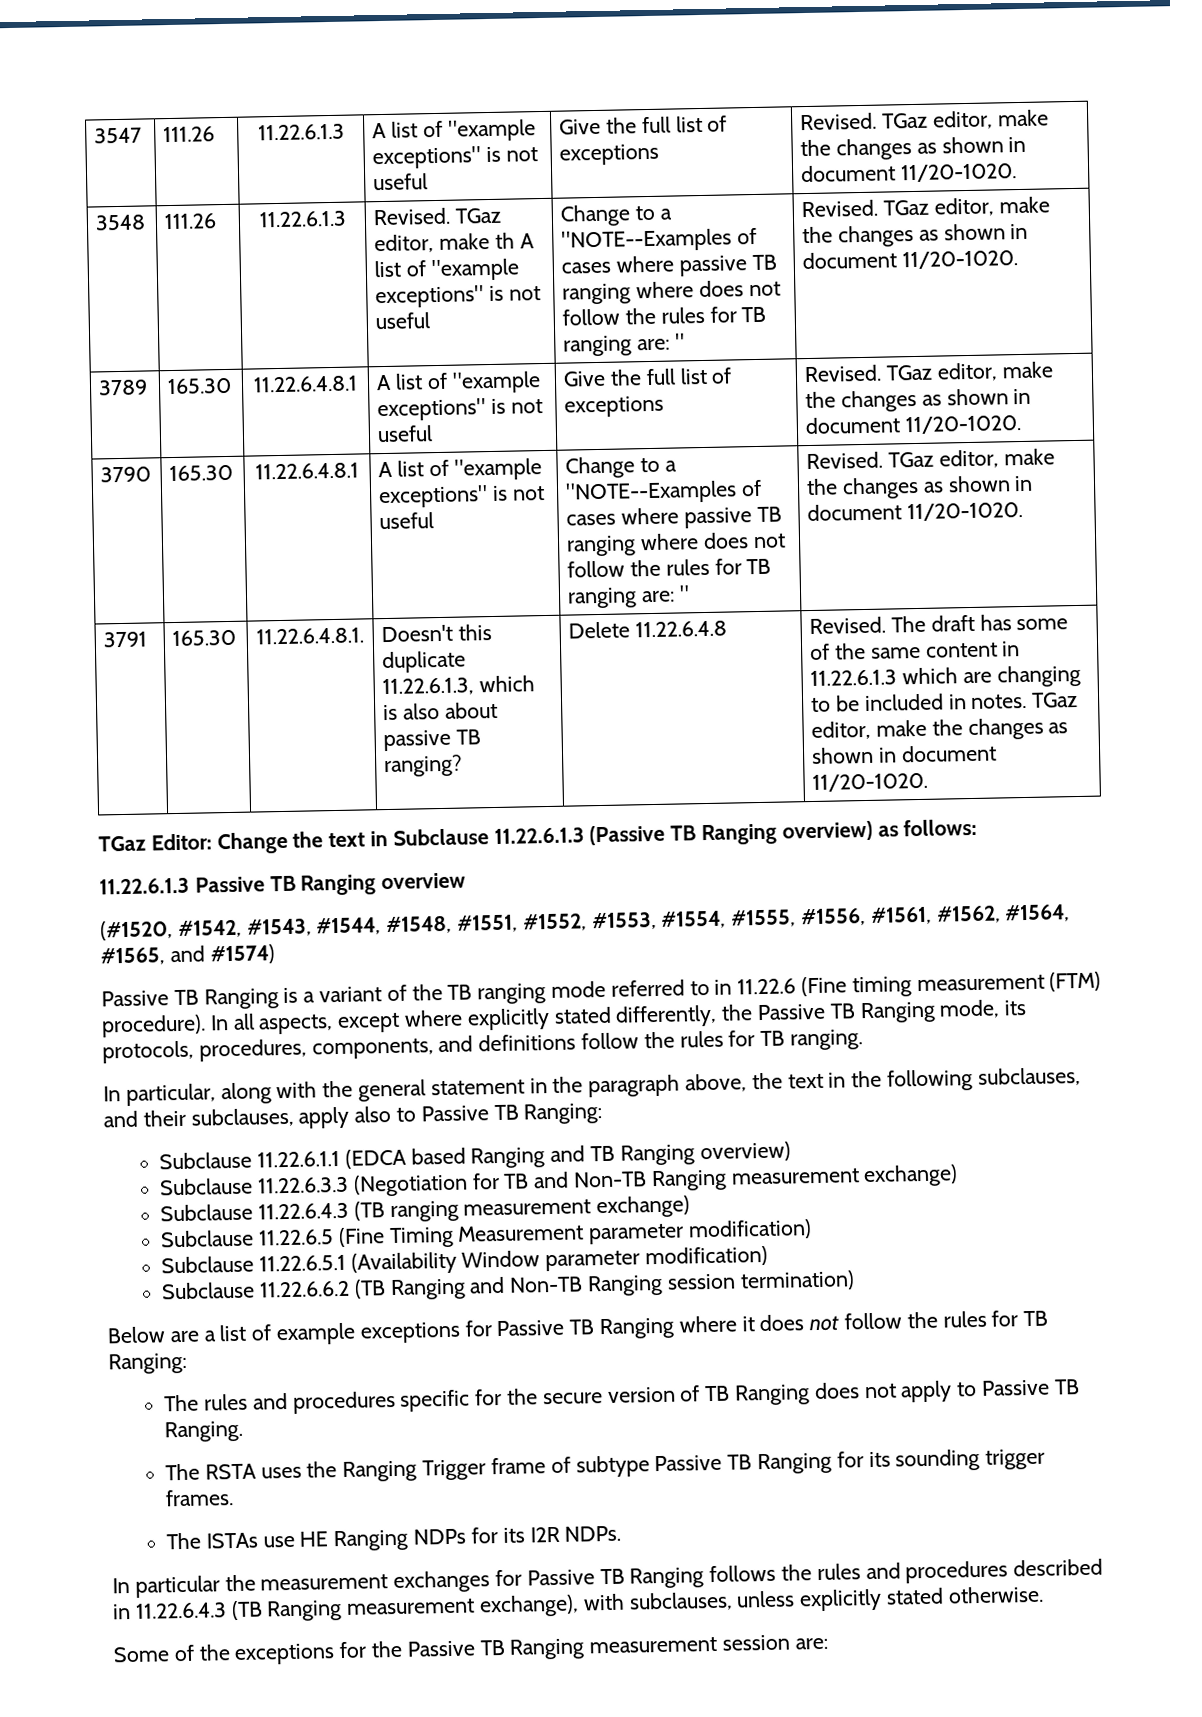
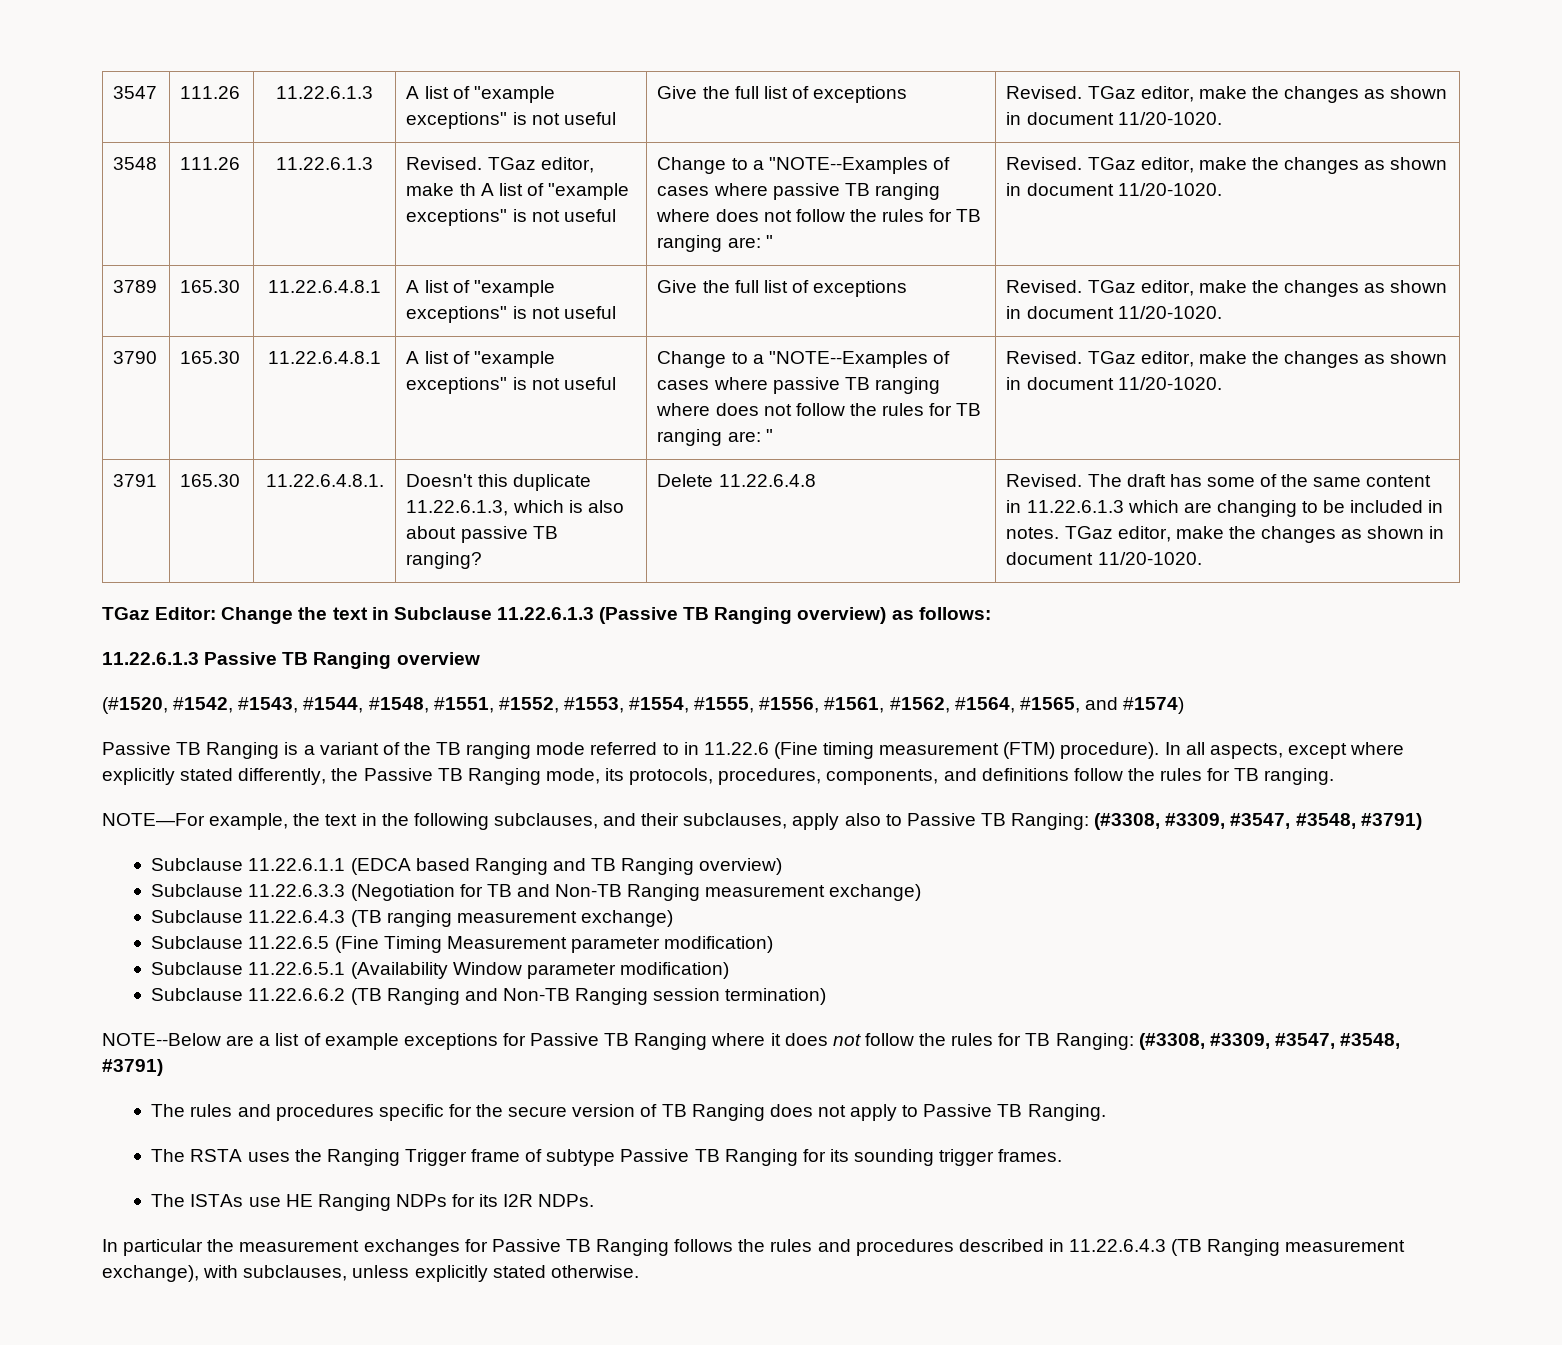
[103,1073,748,1107] In particular, along with the general statement in the paragraph above, -> [102,813,289,830] NOTE—For example,
(603, 1114) none -> [1094,813,1422,830] (#3308, #3309, #3547, #3548, #3791)
[107,1326,166,1344] Below -> [102,1033,221,1046] NOTE--Below
(187, 1363) none -> [1138,1033,1401,1050] [102,1059,163,1076] (#3308, #3309, #3547, #3548, #3791)
[113,1634,828,1666] // Some of the exceptions for the Passive TB Ranging measurement session are: -> (639, 1271) none

